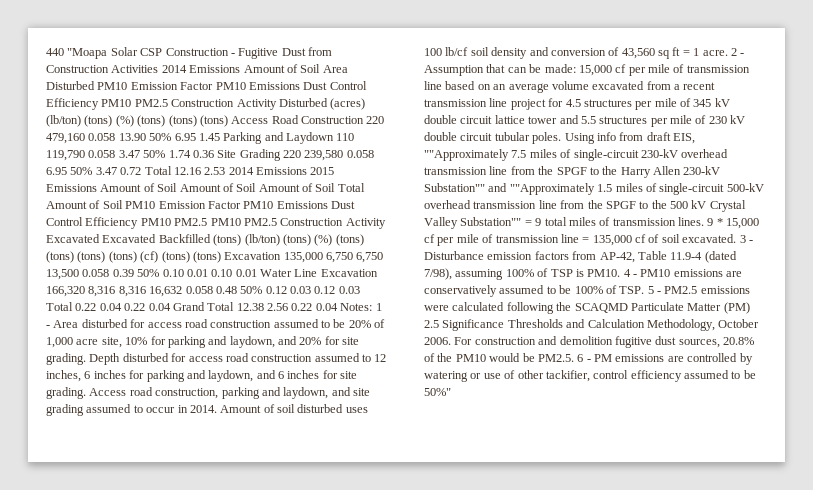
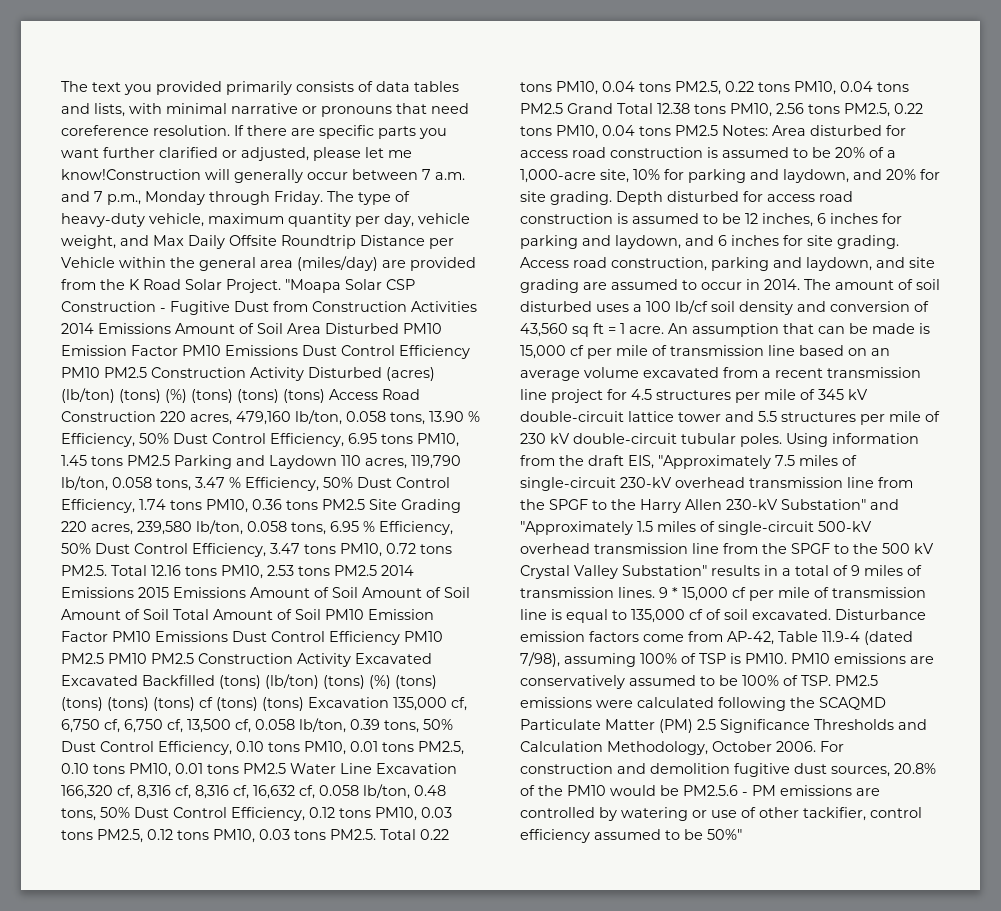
[46,48,64,56] 440 -> [61,81,459,95] [61,103,469,117] [61,125,447,139] [61,147,412,161] [61,169,465,183] [61,191,410,205] [61,213,470,227] [61,235,454,249] [61,256,476,271] [61,279,281,293] The text you provided primarily consists of data tables and lists, with minimal narrative or pronouns that need coreference resolution. If there are specific parts you want further clarified or adjusted, please let me know!Construction will generally occur between 7 a.m. and 7 p.m., Monday through Friday. The type of heavy-duty vehicle, maximum quantity per day, vehicle weight, and Max Daily Offsite Roundtrip Distance per Vehicle within the general area (miles/day) are provided from the K Road Solar Project.
[46,132,355,144] [46,149,374,161] [46,166,226,175] 479,160 0.058 13.90 50% 6.95 1.45 Parking and Laydown 110 119,790 0.058 3.47 50% 1.74 0.36 Site Grading 220 239,580 0.058 6.95 50% 3.47 0.72 Total 12.16 2.53 -> [190,410,480,425] [61,433,459,447] [61,455,461,469] [61,476,450,491] [61,499,461,513] [61,520,453,535] [61,543,452,557] [61,565,377,579] acres, 479,160 lb/ton, 0.058 tons, 13.90 % Efficiency, 50% Dust Control Efficiency, 6.95 tons PM10, 1.45 tons PM2.5 Parking and Laydown 110 acres, 119,790 lb/ton, 0.058 tons, 3.47 % Efficiency, 50% Dust Control Efficiency, 1.74 tons PM10, 0.36 tons PM2.5 Site Grading 220 acres, 239,580 lb/ton, 0.058 tons, 6.95 % Efficiency, 50% Dust Control Efficiency, 3.47 tons PM10, 0.72 tons PM2.5. Total 12.16 tons PM10, 2.53 tons PM2.5
[140,251,159,263] (cf) -> [199,697,213,708] cf
[326,252,384,263] [46,269,378,280] [46,286,360,297] [46,302,382,311] [46,325,50,328] 6,750 6,750 13,500 0.058 0.39 50% 0.10 0.01 0.10 0.01 Water Line Excavation 166,320 8,316 8,316 16,632 0.058 0.48 50% 0.12 0.03 0.12 0.03 Total 0.22 0.04 0.22 0.04 Grand Total 12.38 2.56 0.22 0.04 Notes: 1 - -> [451,697,467,711] [61,718,453,733] [61,741,464,755] [61,763,457,777] [61,784,446,799] [61,807,452,821] [61,829,449,843] [520,81,909,95] [520,103,923,117] [520,125,768,139] cf, 6,750 cf, 6,750 cf, 13,500 cf, 0.058 lb/ton, 0.39 tons, 50% Dust Control Efficiency, 0.10 tons PM10, 0.01 tons PM2.5, 0.10 tons PM10, 0.01 tons PM2.5 Water Line Excavation 166,320 cf, 8,316 cf, 8,316 cf, 16,632 cf, 0.058 lb/ton, 0.48 tons, 50% Dust Control Efficiency, 0.12 tons PM10, 0.03 tons PM2.5, 0.12 tons PM10, 0.03 tons PM2.5. Total 0.22 tons PM10, 0.04 tons PM2.5, 0.22 tons PM10, 0.04 tons PM2.5 Grand Total 12.38 tons PM10, 2.56 tons PM2.5, 0.22 tons PM10, 0.04 tons PM2.5 Notes:
(272, 324) none -> [707,147,718,158] is
[46,337,99,348] 1,000 acre -> [887,150,896,158] [520,169,596,183] a 1,000-acre
[314,353,371,362] assumed to -> [617,213,741,224] is assumed to be
(84, 410) none -> [583,282,607,290] are
[220,405,262,413] Amount -> [804,279,894,290] The amount
(368, 410) none -> [633,304,642,312] a
[730,48,745,56] [424,65,484,76] 2 - Assumption -> [668,323,779,337] An assumption
[544,64,576,73] made: -> [872,323,930,334] made is
[424,115,493,124] double circuit -> [520,411,624,422] double-circuit
[424,132,493,141] double circuit -> [573,433,677,444] double-circuit
[596,132,644,141] info from -> [832,433,919,444] [520,455,584,466] information from the
[424,149,509,161] ""Approximately -> [658,455,771,469] "Approximately
[424,183,595,195] Substation"" and ""Approximately -> [781,499,899,510] [520,521,633,535] Substation" and "Approximately
[460,217,567,226] Substation"" = 9 total -> [622,565,860,576] Substation" results in a total of 9
[582,237,590,243] = -> [551,609,627,623] is equal to
[739,235,753,243] 3 - -> (831, 614) none
(569, 255) none -> [643,634,684,642] come
[623,269,637,277] 4 - -> (787, 658) none
[647,286,661,294] 5 - -> (831, 680) none
[537,354,584,362] PM2.5. 6 -> [683,785,738,796] PM2.5.6

